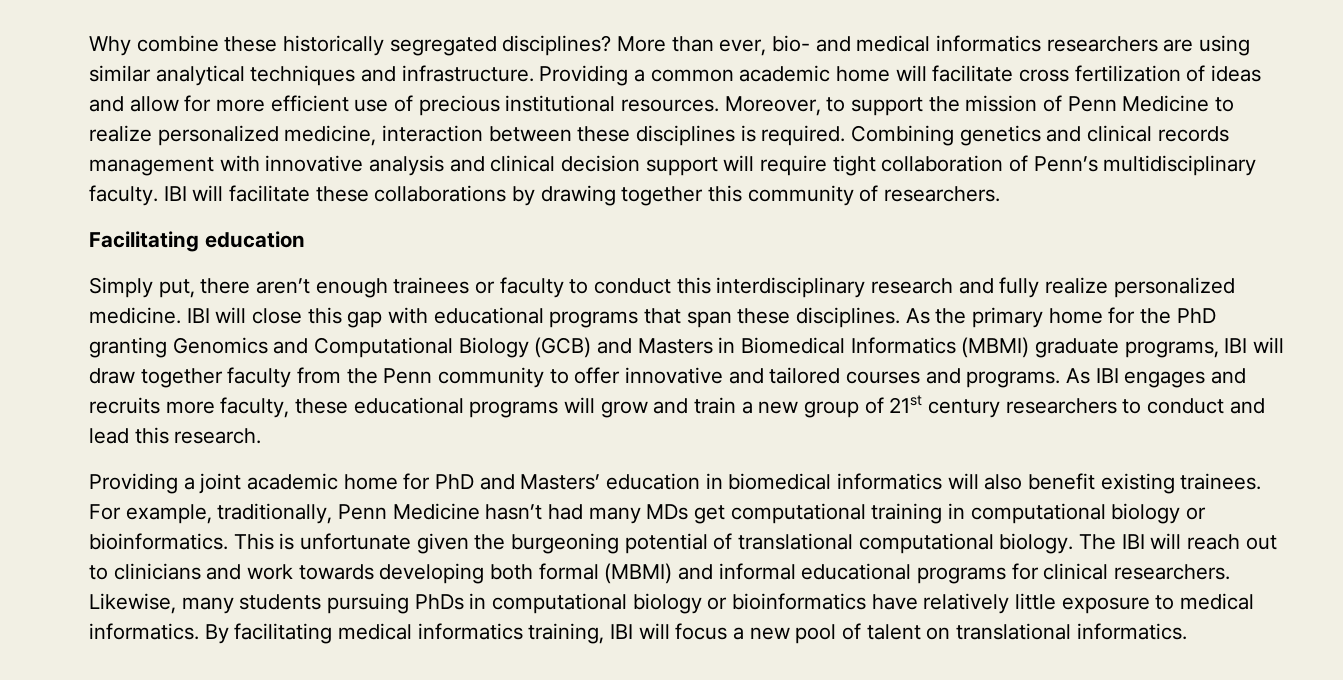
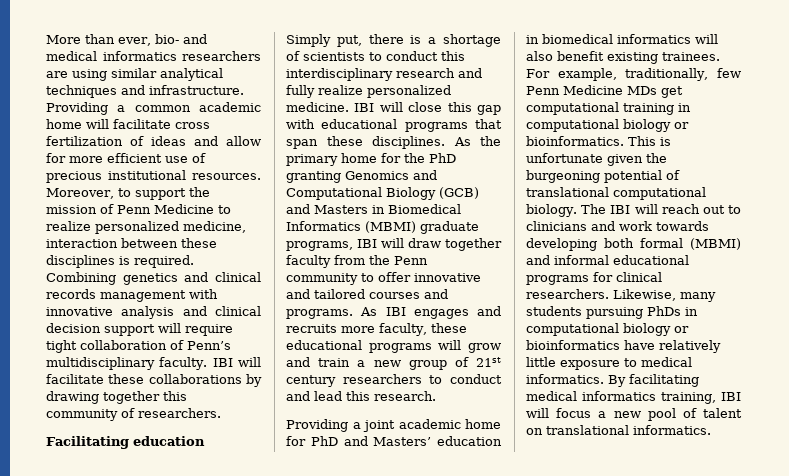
[89,35,612,56] Why combine these historically segregated disciplines? -> (46, 39) none
[256,277,564,298] aren’t enough trainees or faculty -> [410,34,501,47] [286,51,365,61] is a shortage of scientists
[338,503,641,524] Penn Medicine hasn’t had many -> [717,68,741,78] [526,85,623,95] few Penn Medicine

